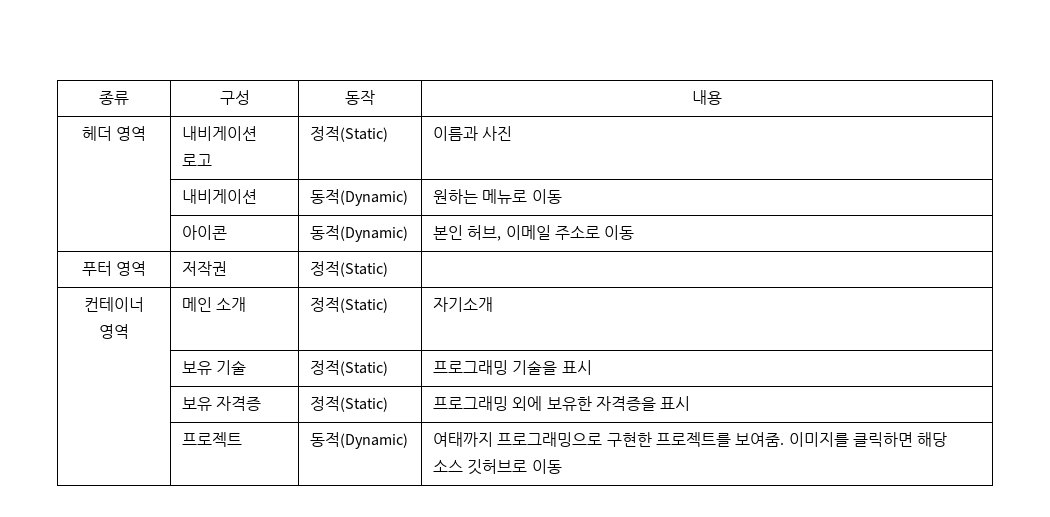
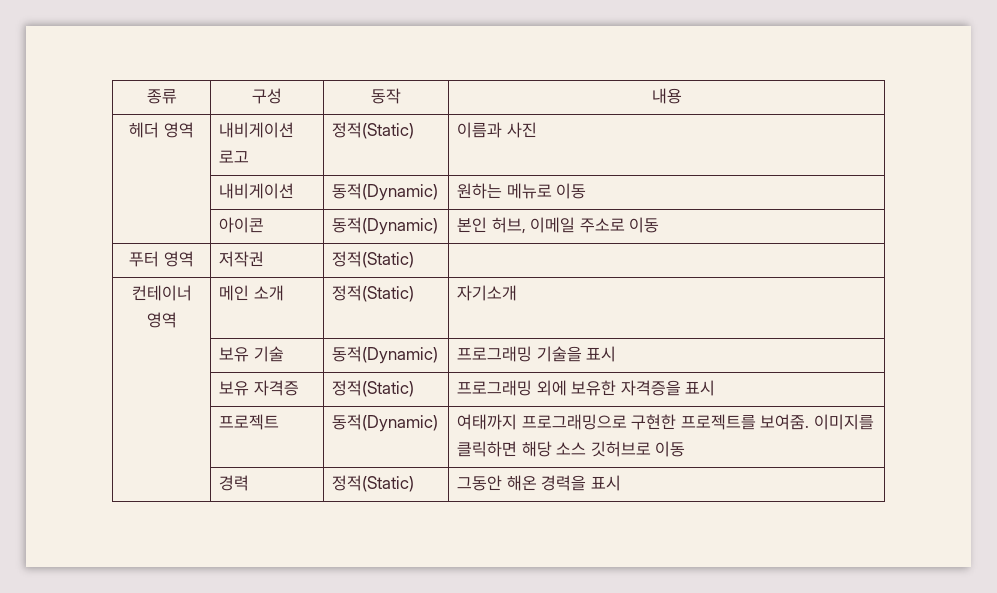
[310,360,389,376] 정적(Static) -> [331,346,438,364] 동적(Dynamic)
(562, 466) none -> [218,475,249,491] [331,475,414,492] [456,475,621,491] // | 경력 | 정적(Static) | 그동안 해온 경력을 표시

